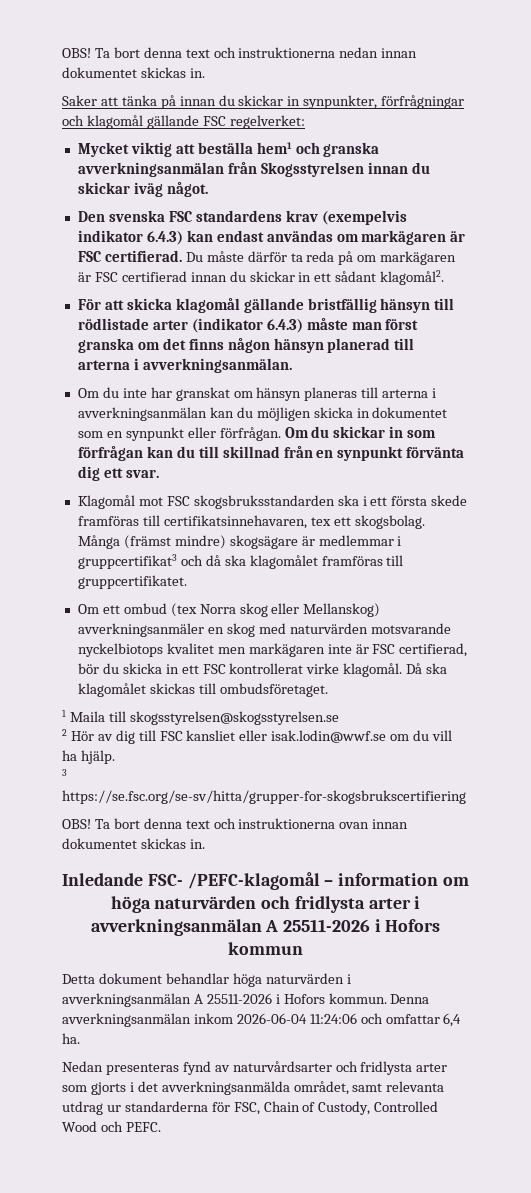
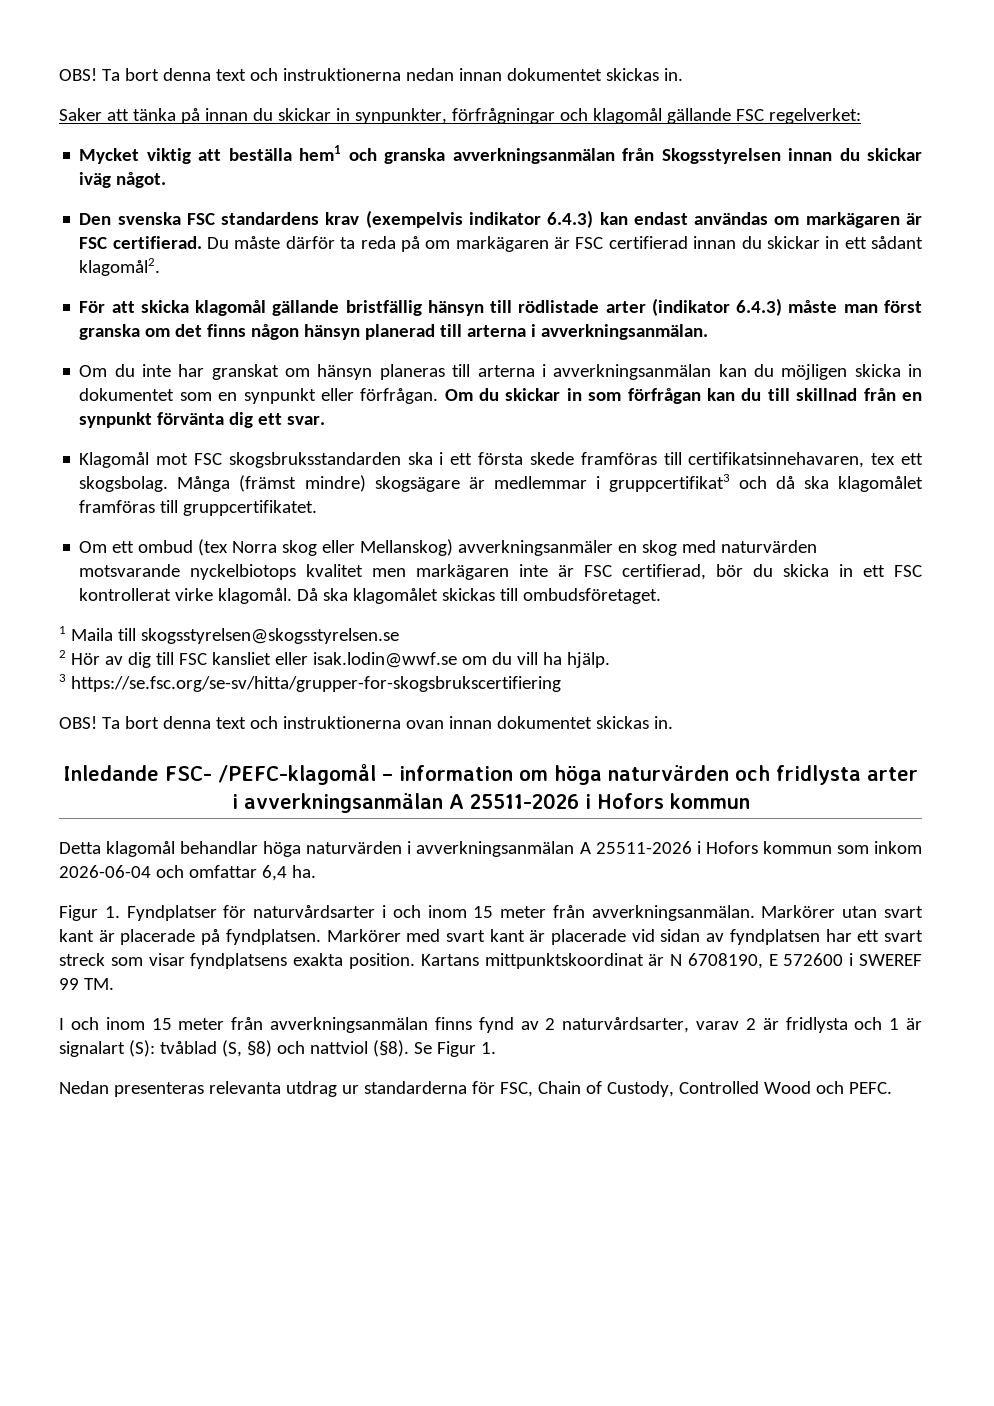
[98,973,162,984] dokument -> [106,841,176,857] klagomål
[328,993,430,1004] [62,1013,191,1027] kommun. Denna avverkningsanmälan -> [762,841,869,854] kommun som
[309,1013,357,1024] 11:24:06 -> (151, 871) none
[62,1061,448,1075] [62,1081,383,1095] Nedan presenteras fynd av naturvårdsarter och fridlysta arter som gjorts i det avverkningsanmälda området, samt -> [59,905,924,921] [59,929,924,945] [59,953,923,969] [59,978,114,990] [59,1017,923,1033] [59,1040,496,1057] [59,1081,204,1097] Figur 1. Fyndplatser för naturvårdsarter i och inom 15 meter från avverkningsanmälan. Markörer utan svart kant är placerade på fyndplatsen. Markörer med svart kant är placerade vid sidan av fyndplatsen har ett svart streck som visar fyndplatsens exakta position. Kartans mittpunktskoordinat är N 6708190, E 572600 i SWEREF 99 TM. // I och inom 15 meter från avverkningsanmälan finns fynd av 2 naturvårdsarter, varav 2 är fridlysta och 1 är signalart (S): tvåblad (S, §8) och nattviol (§8). Se Figur 1. // Nedan presenteras

